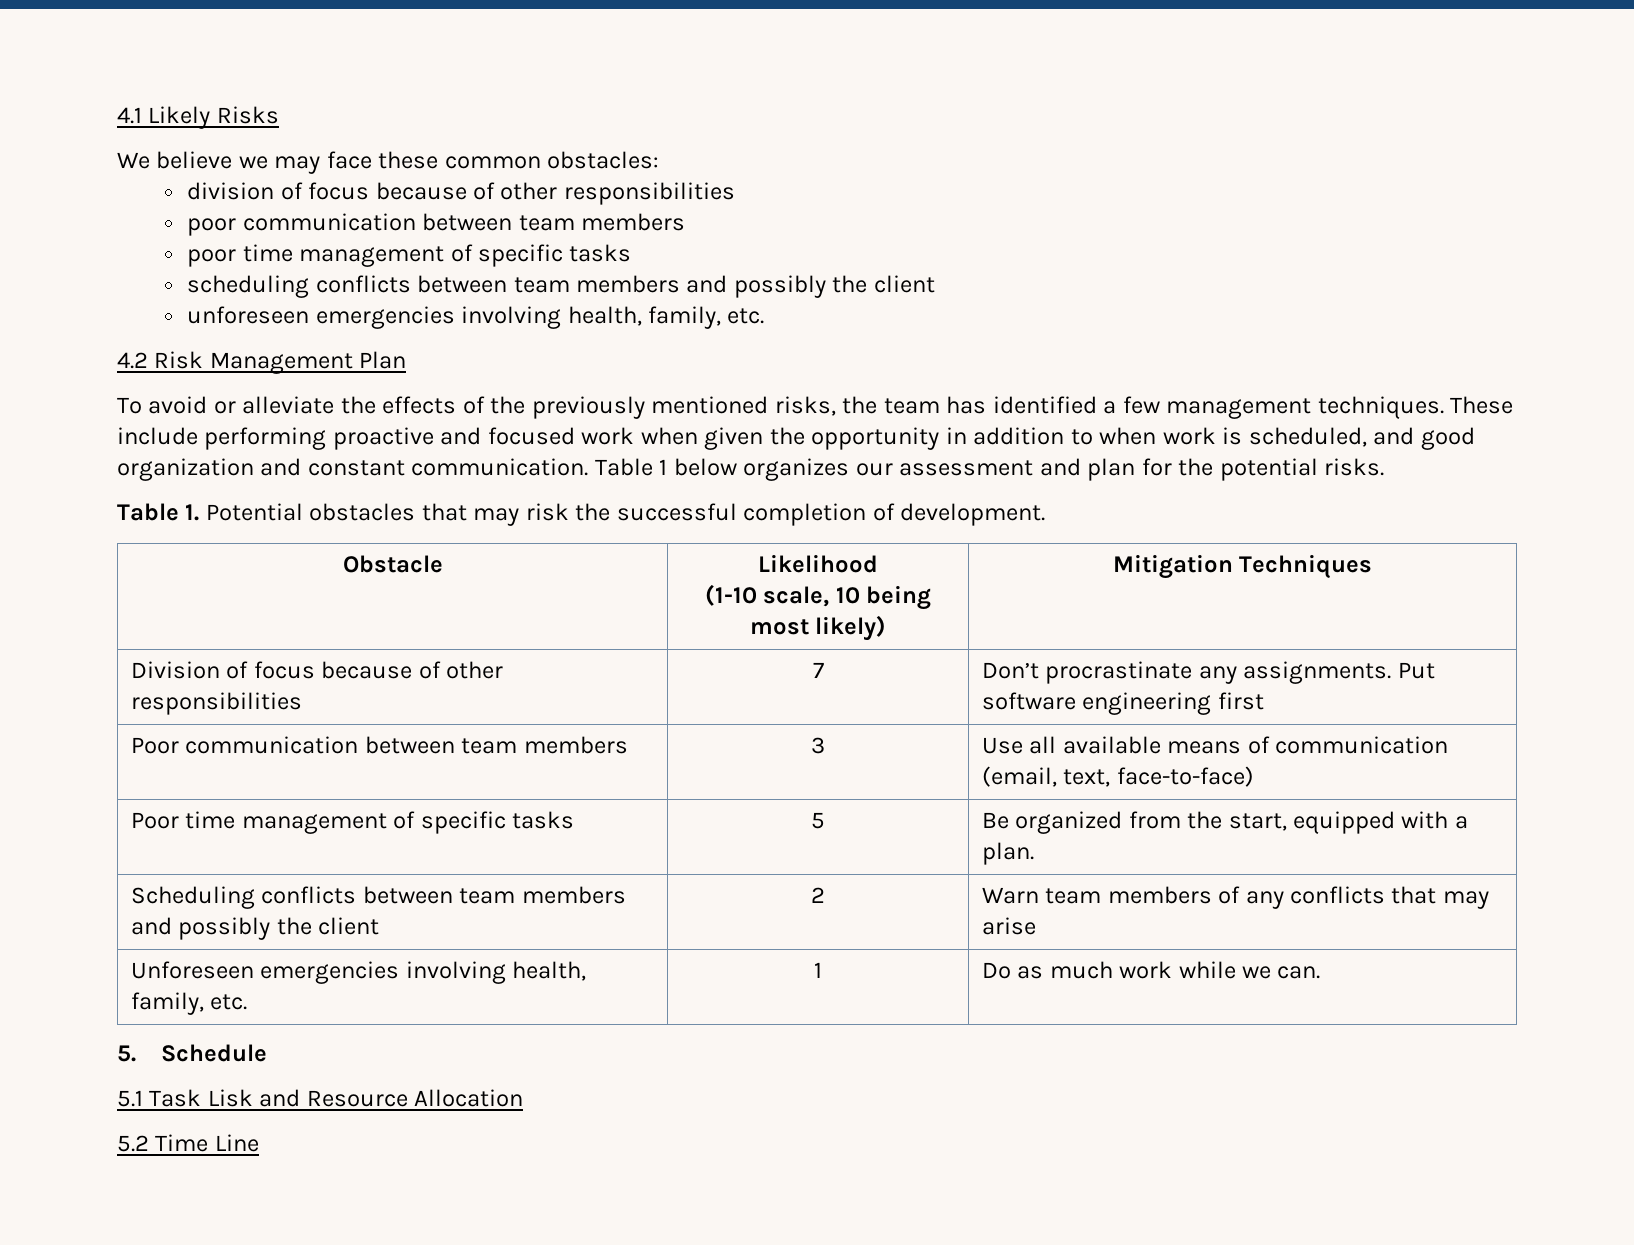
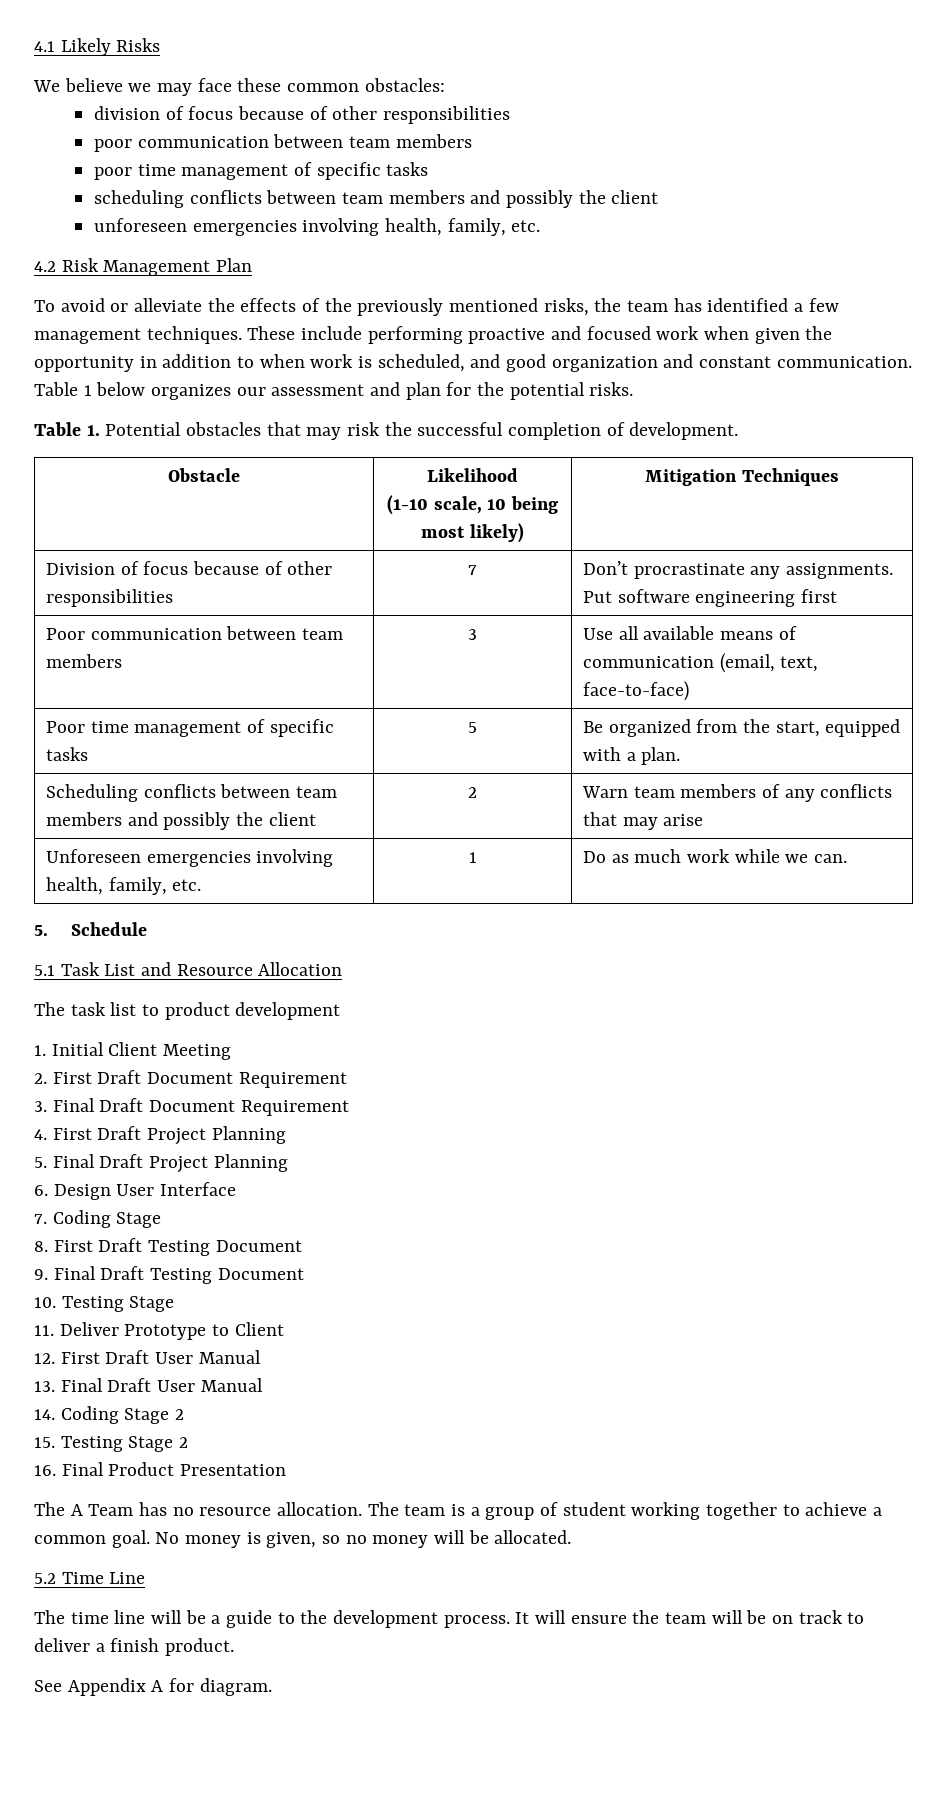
[207,1089,253,1107] Lisk -> [104,964,136,976] List
[117,1134,259,1152] 5.2 Time Line -> [34,1002,341,1020] [34,1042,232,1060] [34,1070,347,1088] [34,1098,349,1116] [34,1126,286,1145] [34,1154,288,1173] [34,1182,237,1200] [34,1210,162,1228] [34,1238,302,1256] [34,1266,304,1284] [34,1296,175,1312] [34,1322,284,1340] [34,1350,261,1364] [34,1378,263,1392] [34,1406,185,1424] [34,1436,189,1452] [34,1462,287,1476] [34,1502,883,1520] [34,1530,572,1548] [34,1572,146,1584] [34,1610,865,1628] [34,1638,235,1656] [34,1678,272,1696] The task list to product development // 1. Initial Client Meeting // 2. First Draft Document Requirement // 3. Final Draft Document Requirement // 4. First Draft Project Planning // 5. Final Draft Project Planning // 6. Design User Interface // 7. Coding Stage // 8. First Draft Testing Document // 9. Final Draft Testing Document // 10. Testing Stage // 11. Deliver Prototype to Client // 12. First Draft User Manual // 13. Final Draft User Manual // 14. Coding Stage 2 // 15. Testing Stage 2 // 16. Final Product Presentation // The A Team has no resource allocation. The team is a group of student working together to achieve a common goal. No money is given, so no money will be allocated. // 5.2 Time Line // The time line will be a guide to the development process. It will ensure the team will be on track to deliver a finish product. // See Appendix A for diagram.

